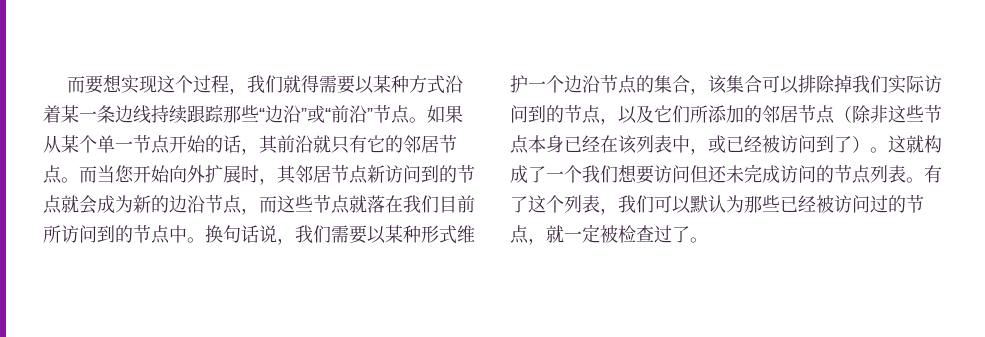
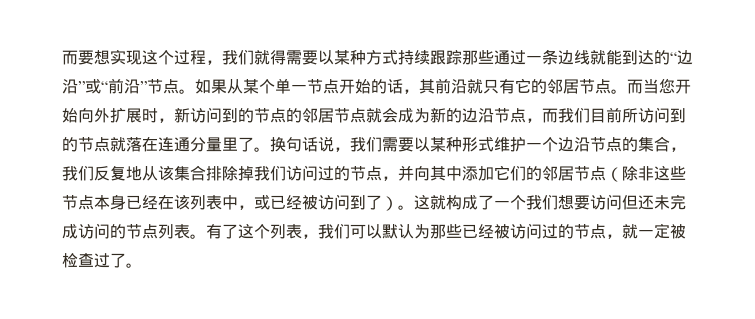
[444,75,463,93] [43,105,259,124] 沿着某一条边线持续跟踪那些 -> [398,49,670,65] 持续跟踪那些通过一条边线就能到达的
[277,165,368,184] 其邻居节点 -> (174, 120) none
(62, 204) none -> [286,108,366,123] 的邻居节点
[277,195,403,214] 这些节点就落在 -> (558, 115) none
[169,225,187,243] 中 -> [110,137,254,152] 就落在连通分量里了
[708,75,942,94] [510,105,744,125] 该集合可以排除掉我们实际访问到的节点，以及它们所添加 -> [62,165,526,181] 我们反复地从该集合排除掉我们访问过的节点，并向其中添加它们

